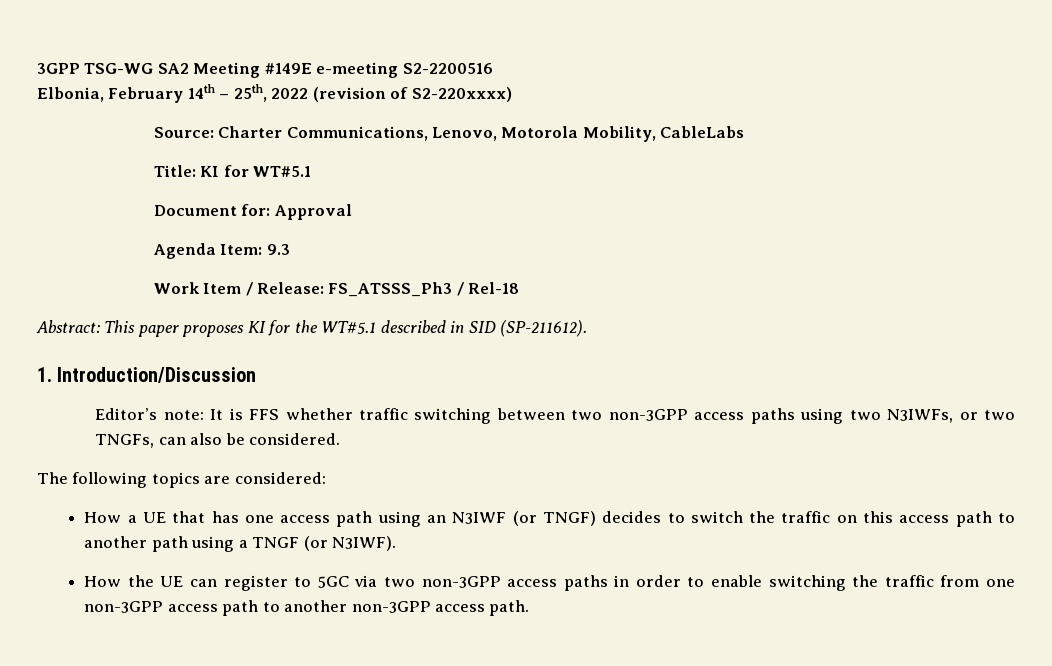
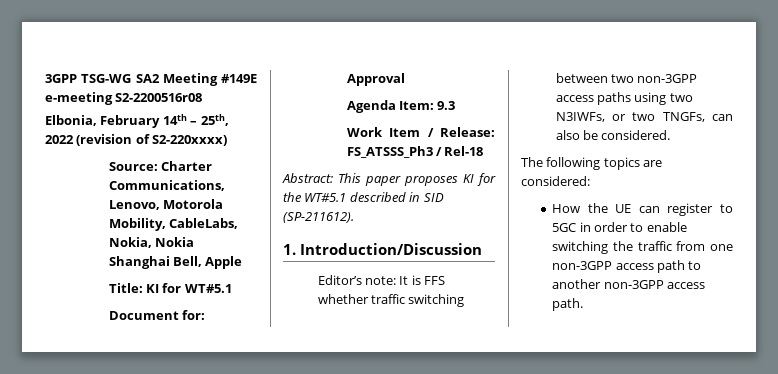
[402,63,493,74] S2-2200516 -> [115,93,203,102] S2-2200516r08
[660,126,745,138] CableLabs -> [168,218,238,229] [108,237,194,248] [108,256,243,269] CableLabs, Nokia, Nokia Shanghai Bell, Apple
[84,511,1015,527] [84,536,397,552] // How a UE that has one access path using an N3IWF (or TNGF) decides to switch the traffic on this access path to another path using a TNGF (or N3IWF). -> (590, 181) none
[354,575,608,591] via two non-3GPP access paths -> (577, 227) none

